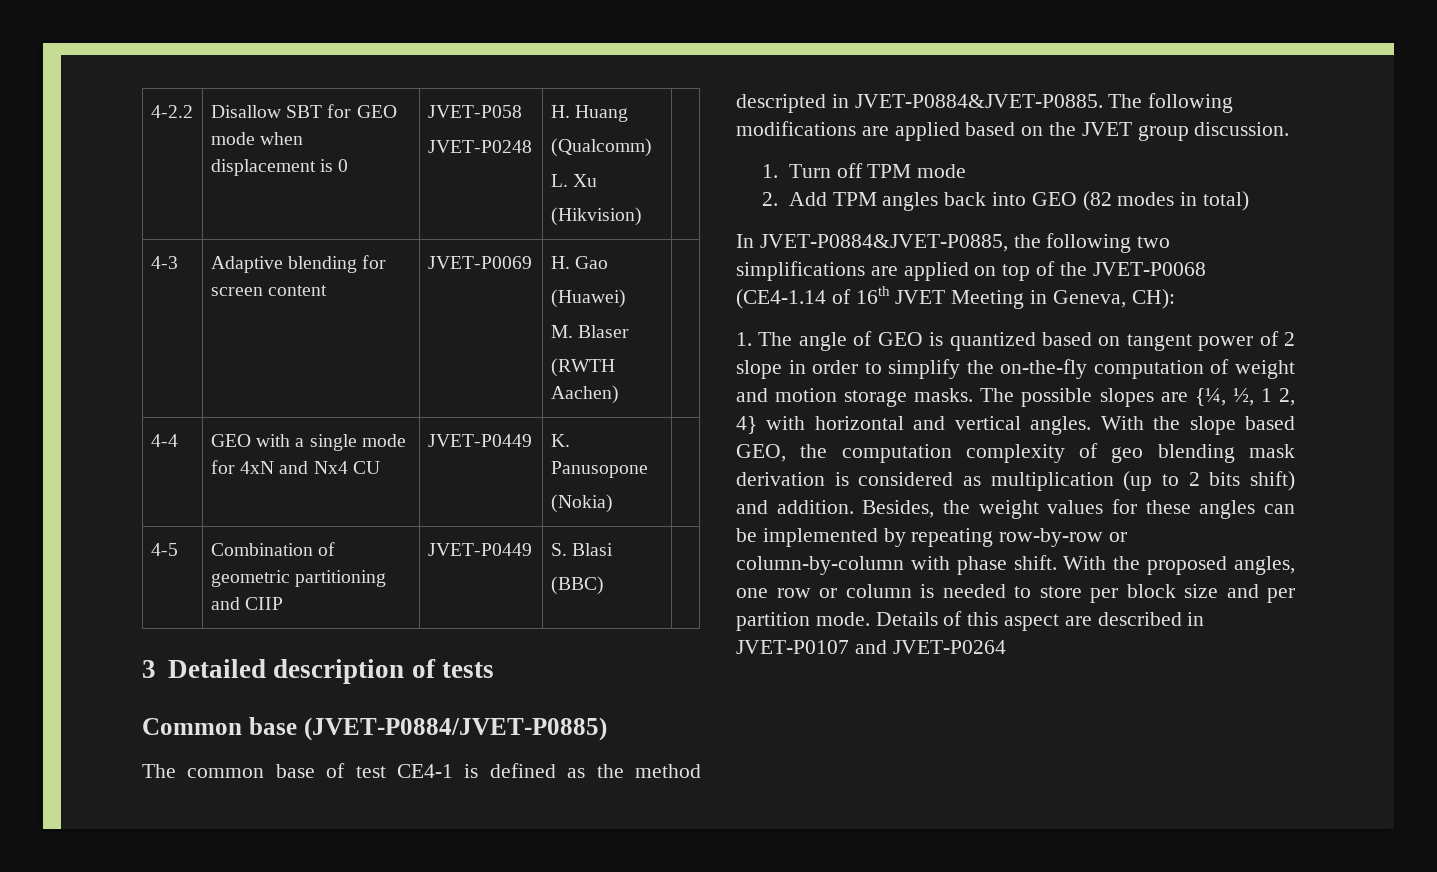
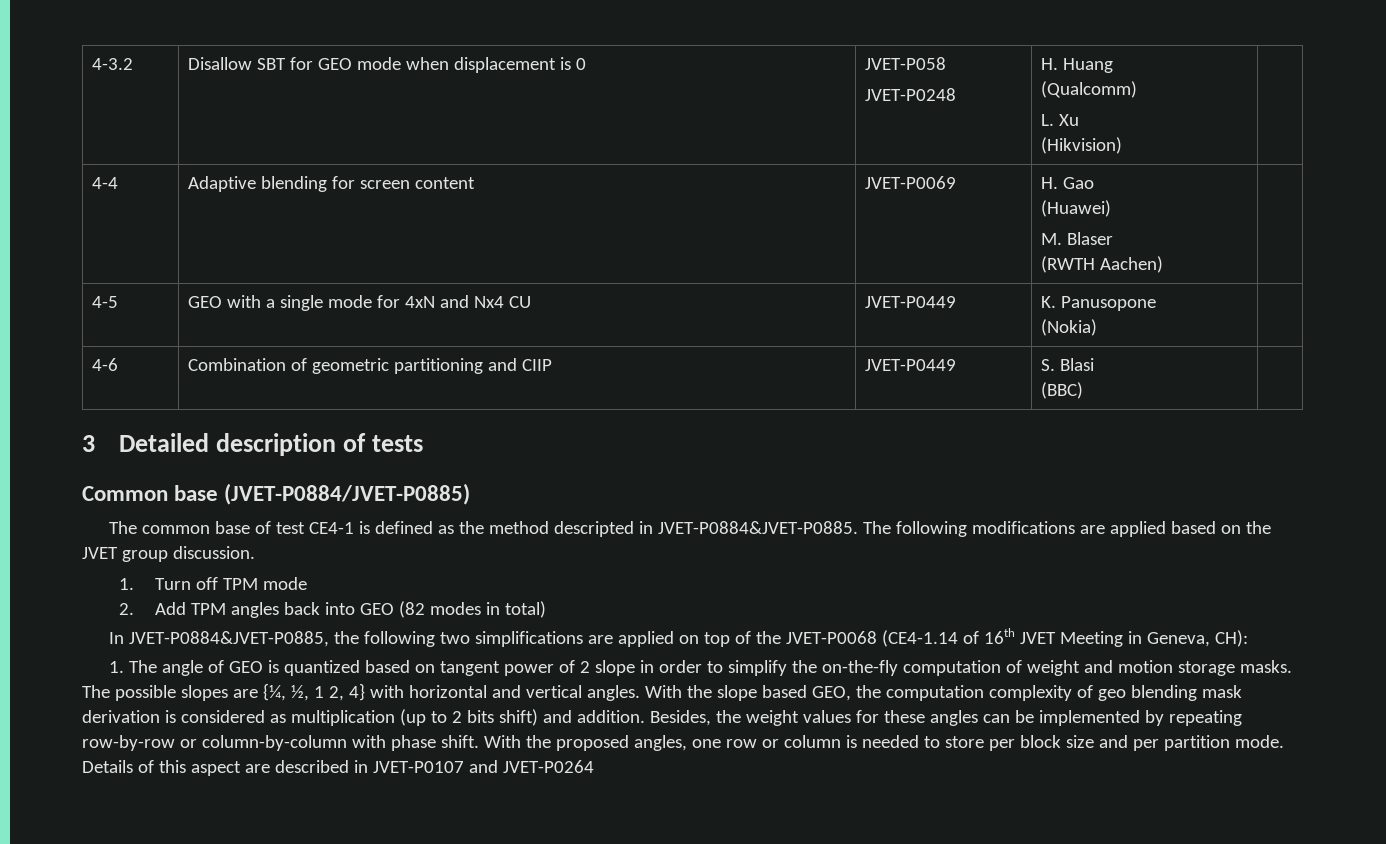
[150,105,193,118] 4-2.2 -> [91,58,133,70] 4-3.2
[150,256,178,269] 4-3 -> [91,177,118,189] 4-4
[150,434,178,447] 4-4 -> [91,296,118,308] 4-5
[150,543,178,556] 4-5 -> [91,358,118,371] 4-6

